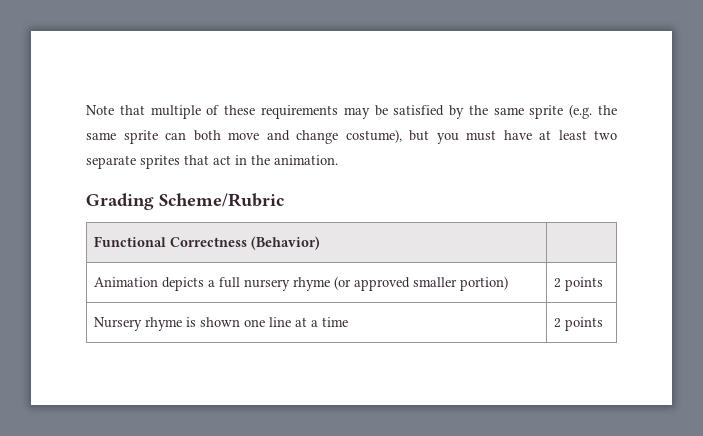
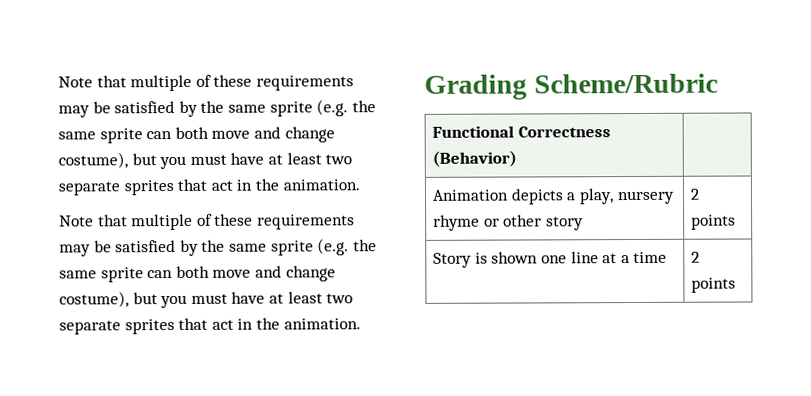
(338, 160) none -> [59,213,355,231] [59,238,377,257] [59,265,336,283] [59,291,354,309] [59,317,361,335] // Note that multiple of these requirements may be satisfied by the same sprite (e.g. the same sprite can both move and change costume), but you must have at least two separate sprites that act in the animation.
[218,277,240,288] full -> [578,188,614,205] play,
[333,276,508,291] (or approved smaller portion) -> [483,214,584,231] or other story
[93,317,182,331] Nursery rhyme -> [433,252,473,268] Story

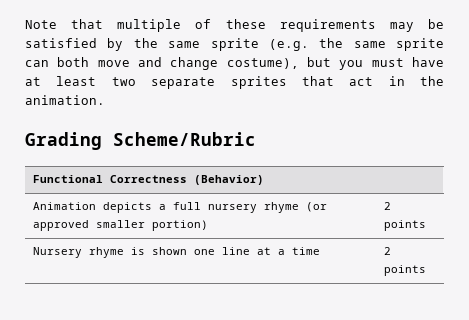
[59,213,355,231] [59,238,377,257] [59,265,336,283] [59,291,354,309] [59,317,361,335] // Note that multiple of these requirements may be satisfied by the same sprite (e.g. the same sprite can both move and change costume), but you must have at least two separate sprites that act in the animation. -> (105, 100) none
[578,188,614,205] play, -> [172,202,201,210] full
[483,214,584,231] or other story -> [305,202,327,212] [32,220,208,231] (or approved smaller portion)
[433,252,473,268] Story -> [32,247,124,258] Nursery rhyme

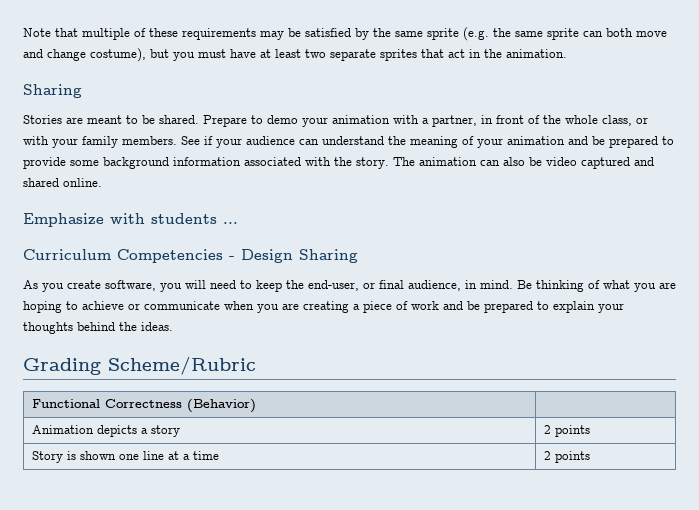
(105, 100) none -> [23,84,82,98] [23,115,648,127] [23,136,674,148] [23,157,654,169] [23,178,102,187] [23,213,238,227] [23,249,358,263] [23,280,676,292] [23,301,624,313] [23,322,173,334] // Sharing // Stories are meant to be shared. Prepare to demo your animation with a partner, in front of the whole class, or with your family members. See if your audience can understand the meaning of your animation and be prepared to provide some background information associated with the story. The animation can also be video captured and shared online. // Emphasize with students ... // Curriculum Competencies - Design Sharing // As you create software, you will need to keep the end-user, or final audience, in mind. Be thinking of what you are hoping to achieve or communicate when you are creating a piece of work and be prepared to explain your thoughts behind the ideas.
[172,202,327,213] [32,220,208,231] full nursery rhyme (or approved smaller portion) -> [151,425,181,437] story
[32,247,124,258] Nursery rhyme -> [32,451,64,463] Story

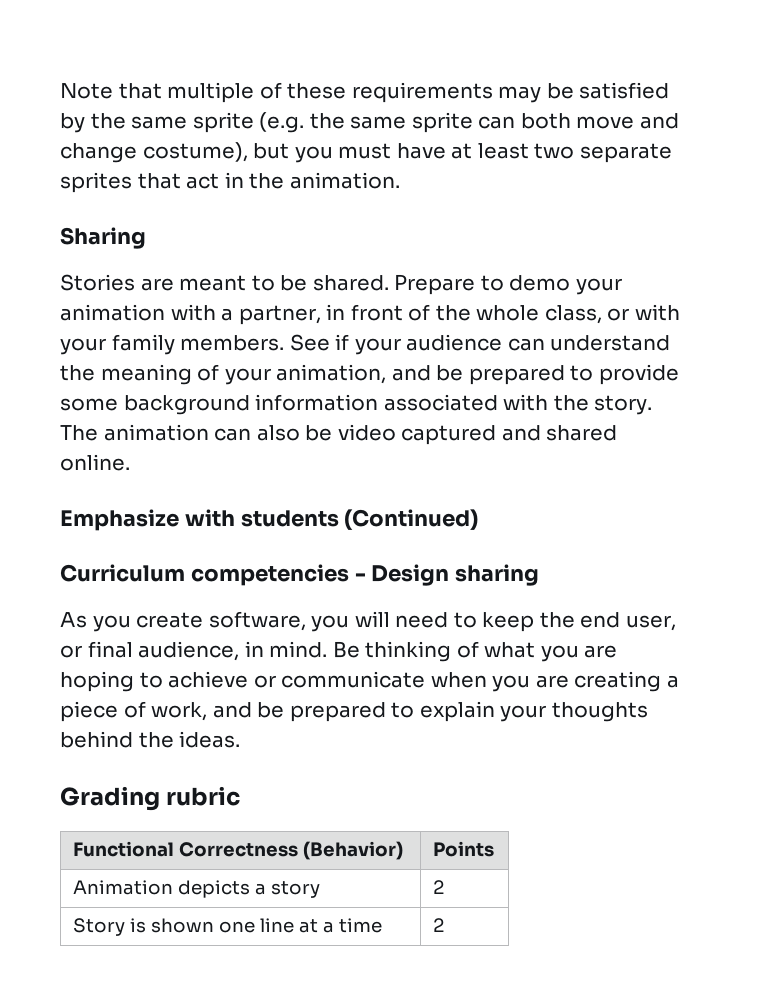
[507,136,565,145] animation -> [276,364,387,384] animation,
[223,222,238,224] ... -> [344,509,479,530] (Continued)
[117,249,223,263] Competencies -> [190,564,349,586] competencies
[299,249,358,263] Sharing -> [455,564,540,586] sharing
[308,280,359,291] end-user, -> [580,612,676,631] end user,
[411,301,439,310] work -> [151,702,208,721] work,
[108,356,256,375] Scheme/Rubric -> [166,786,241,806] rubric
(257, 406) none -> [433,841,495,857] Points
[555,425,591,437] points -> (445, 887) none
[555,451,591,463] points -> (445, 925) none

